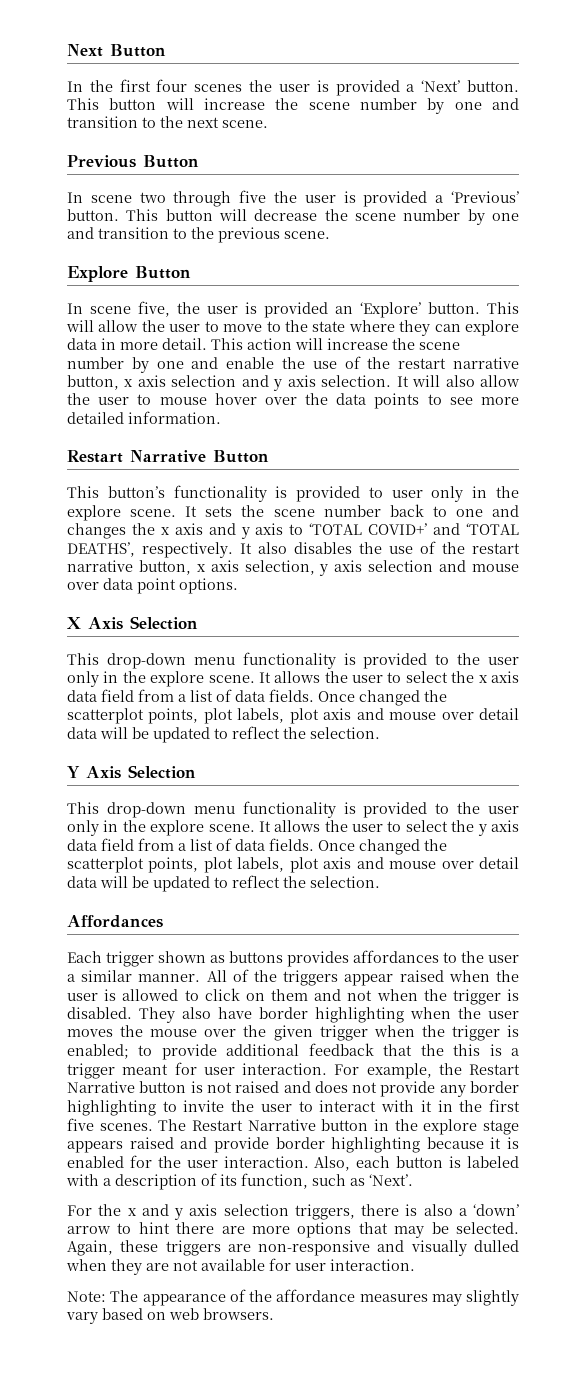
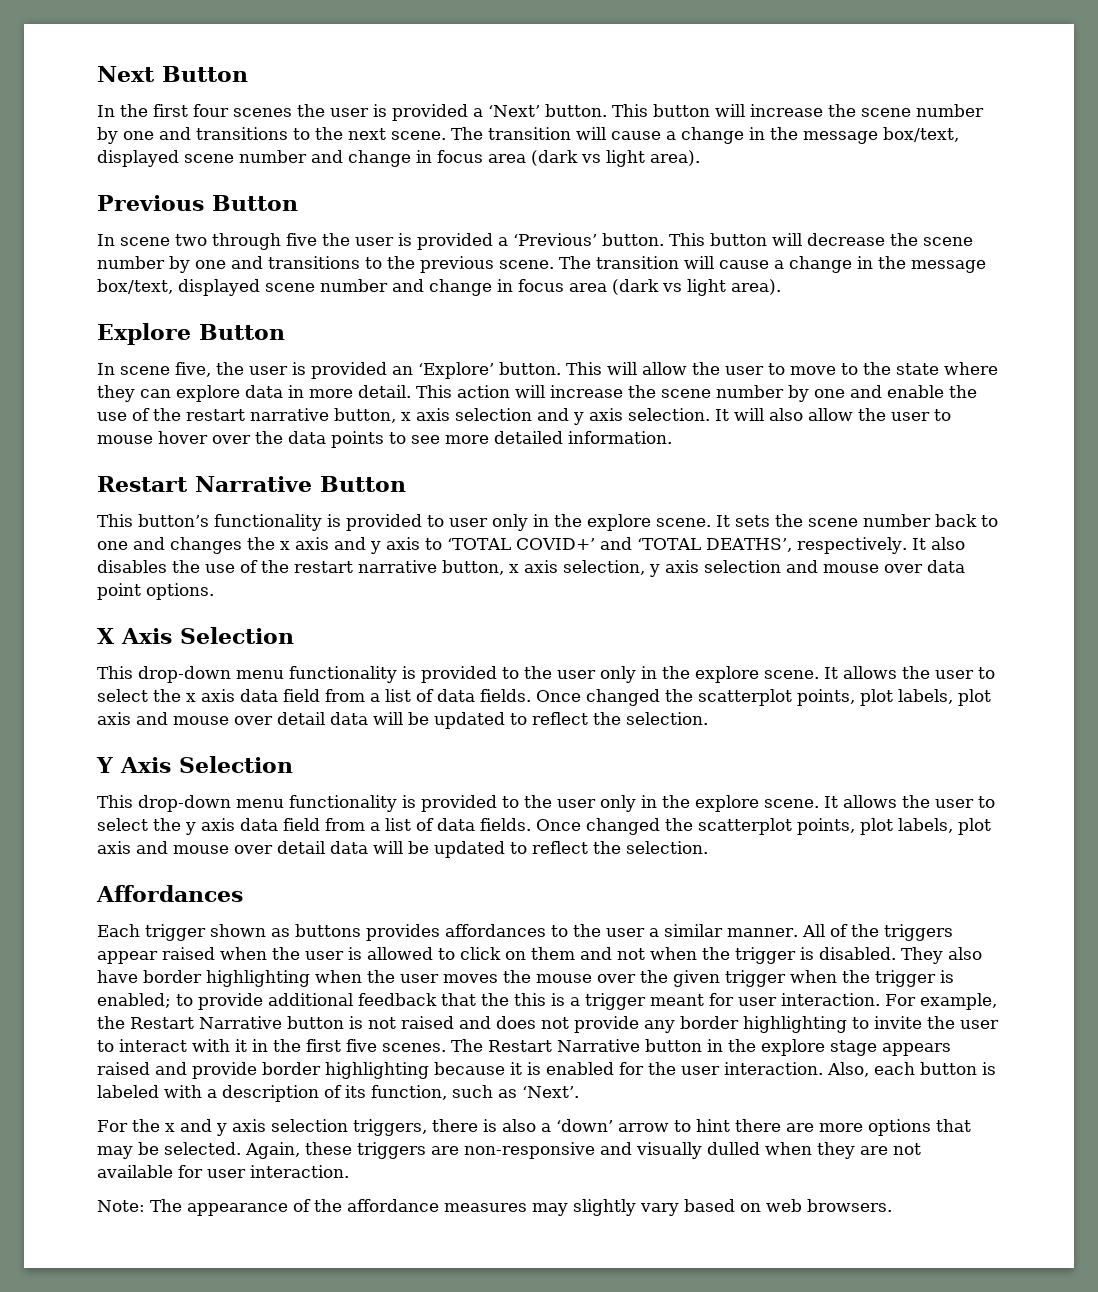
[67,116,138,128] transition -> [196,127,288,140] transitions
(268, 124) none -> [451,127,959,144] [97,150,700,167] The transition will cause a change in the message box/text, displayed scene number and change in focus area (dark vs light area).
[98,227,169,239] transition -> [268,256,360,269] transitions
(330, 235) none -> [559,256,986,273] [97,279,781,296] The transition will cause a change in the message box/text, displayed scene number and change in focus area (dark vs light area).

